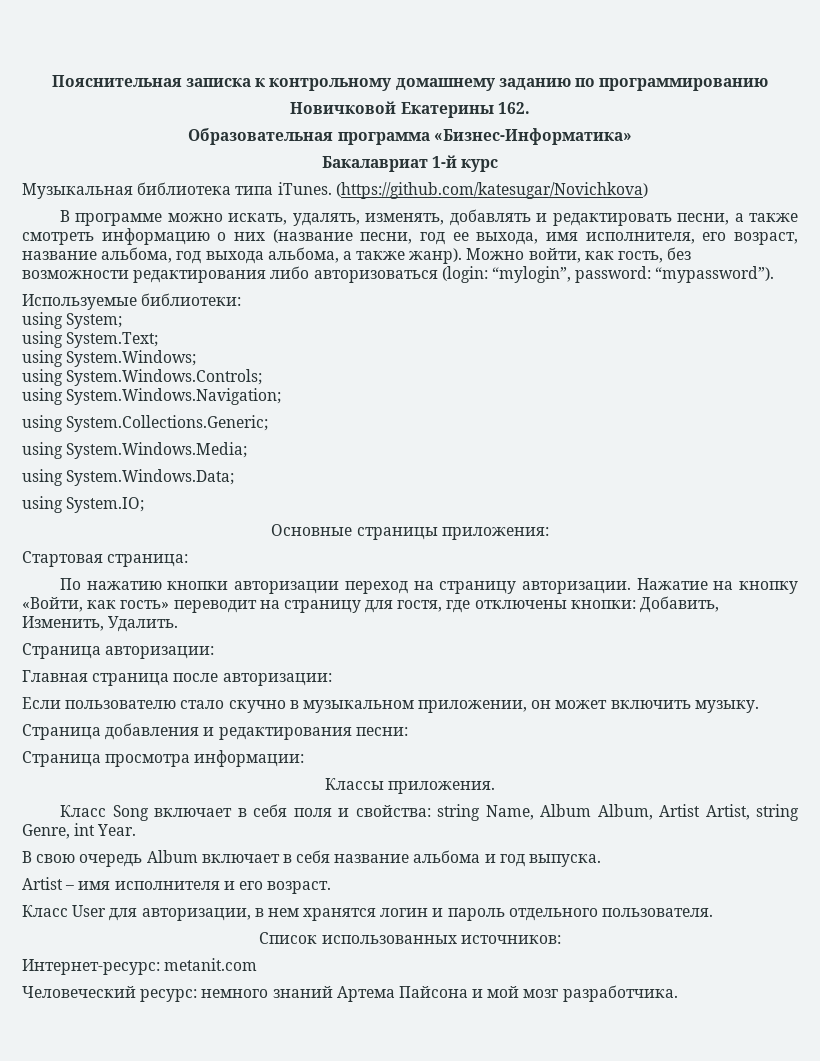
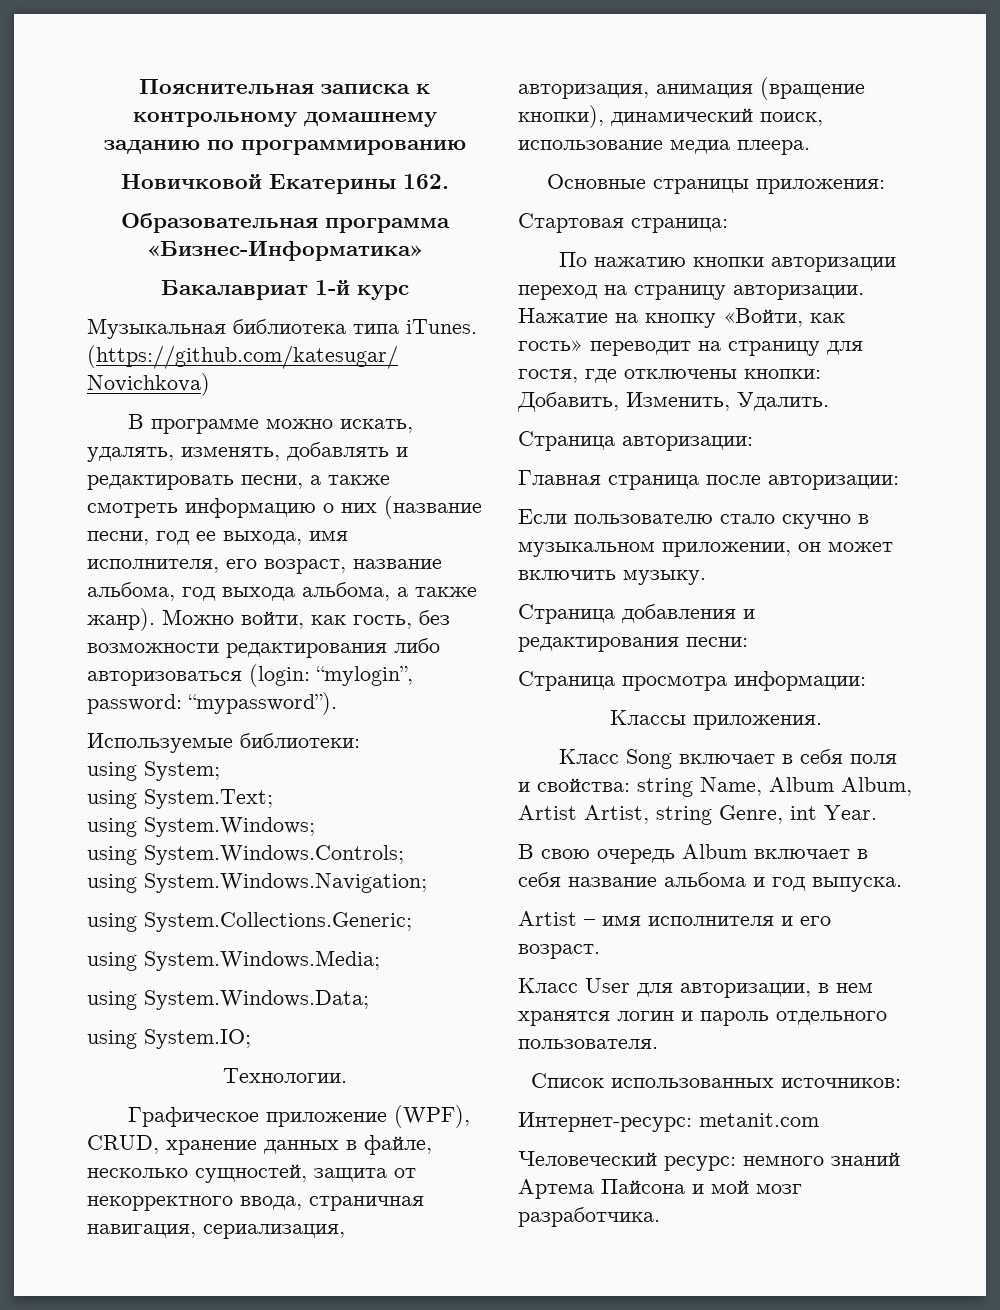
(145, 505) none -> [222,1068,347,1083] [127,1105,470,1128] [87,1135,432,1155] [87,1164,416,1183] [87,1196,424,1211] [87,1224,345,1239] [518,77,865,100] [518,105,823,128] [518,140,810,155] // Технологии. // Графическое приложение (WPF), CRUD, хранение данных в файле, несколько сущностей, защита от некорректного ввода, страничная навигация, сериализация, авторизация, анимация (вращение кнопки), динамический поиск, использование медиа плеера.

